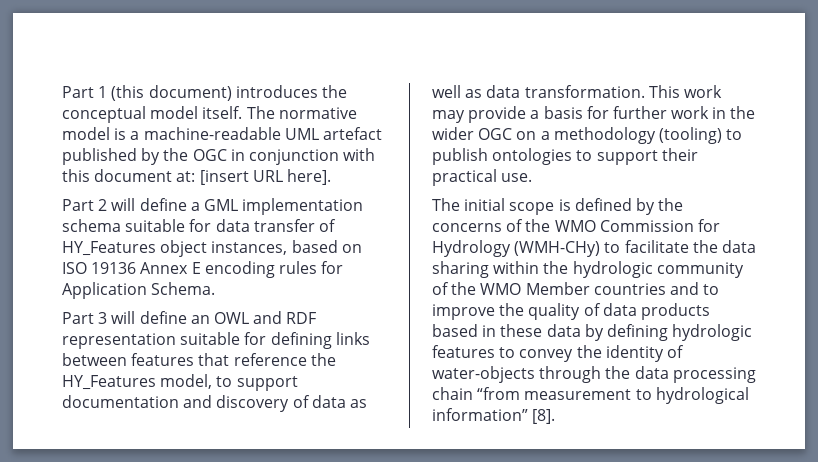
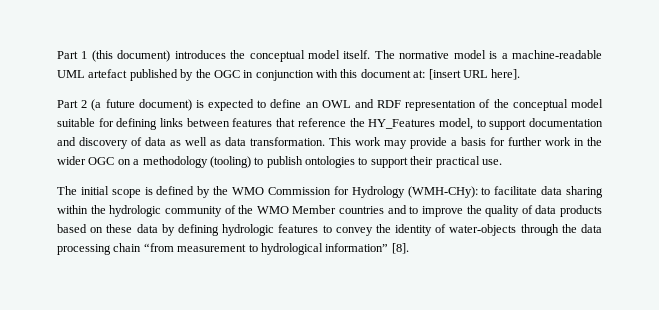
[111,198,364,215] [62,219,336,232] [62,240,362,257] [62,261,344,278] [62,282,216,299] [62,311,136,324] will define a GML implementation schema suitable for data transfer of HY_Features object instances, based on ISO 19136 Annex E encoding rules for Application Schema. // Part 3 will -> [91,99,267,111] (a future document) is expected to
(176, 341) none -> [479,99,604,111] of the conceptual model
[432,219,551,232] concerns of the -> (229, 190) none
[514,241,601,257] (WMH-CHy) -> [407,186,478,198] (WMH-CHy):
[692,240,718,253] the -> (538, 190) none
[482,325,497,337] in -> [90,227,104,233] on

